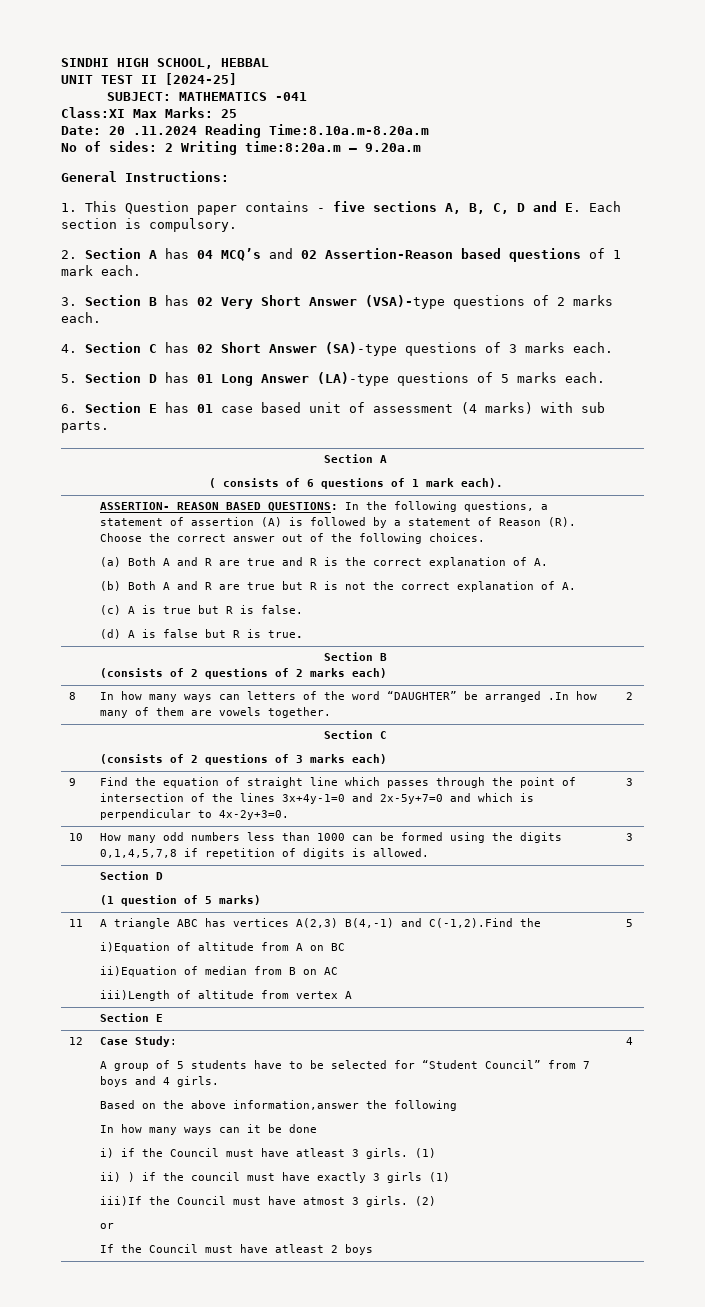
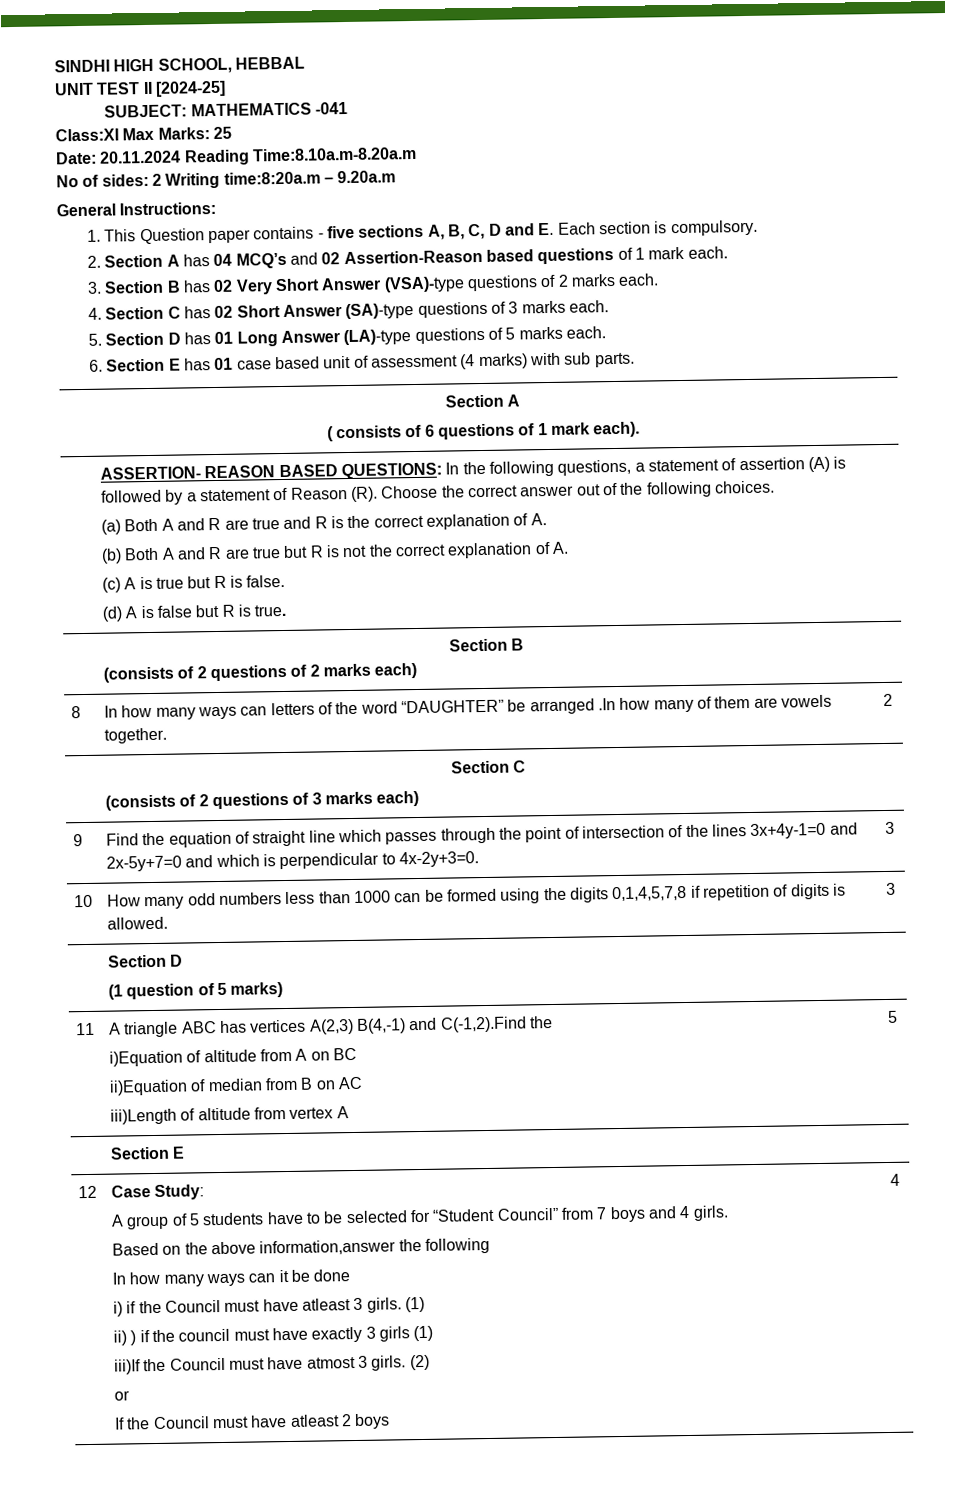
[109,126,197,135] 20 .11.2024 -> [99,150,182,164] 20.11.2024

